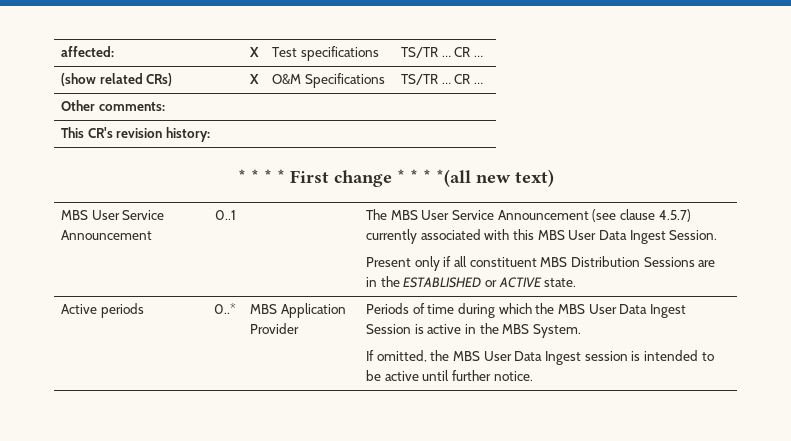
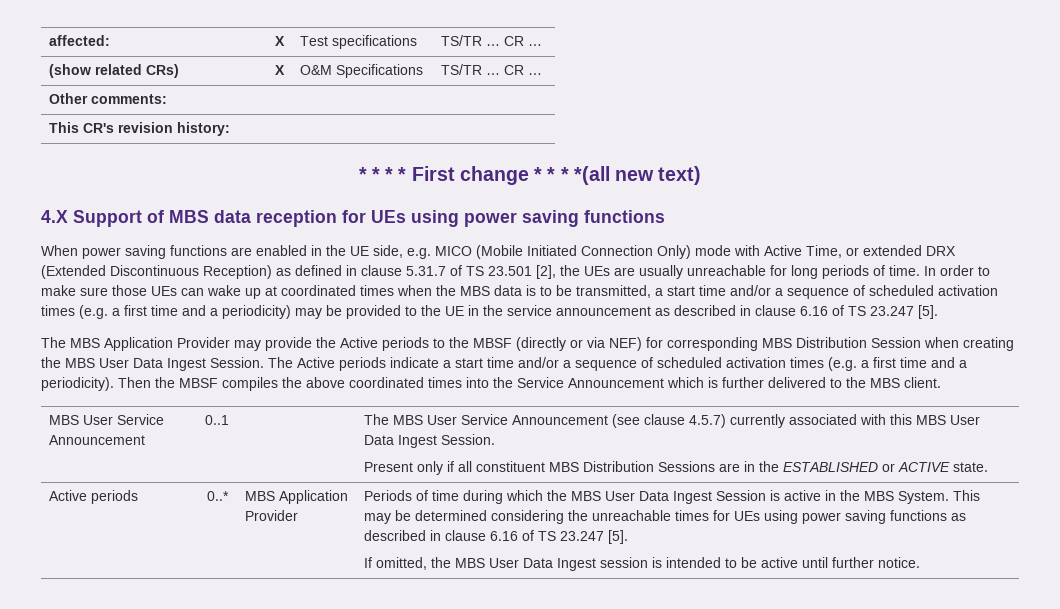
(554, 178) none -> [41,210,665,227] [41,245,956,259] [41,265,990,279] [41,285,998,299] [41,305,938,319] [41,337,1014,351] [41,357,967,371] [41,377,941,391] // 4.X Support of MBS data reception for UEs using power saving functions // When power saving functions are enabled in the UE side, e.g. MICO (Mobile Initiated Connection Only) mode with Active Time, or extended DRX (Extended Discontinuous Reception) as defined in clause 5.31.7 of TS 23.501 [2], the UEs are usually unreachable for long periods of time. In order to make sure those UEs can wake up at coordinated times when the MBS data is to be transmitted, a start time and/or a sequence of scheduled activation times (e.g. a first time and a periodicity) may be provided to the UE in the service announcement as described in clause 6.16 of TS 23.247 [5]. // The MBS Application Provider may provide the Active periods to the MBSF (directly or via NEF) for corresponding MBS Distribution Session when creating the MBS User Data Ingest Session. The Active periods indicate a start time and/or a sequence of scheduled activation times (e.g. a first time and a periodicity). Then the MBSF compiles the above coordinated times into the Service Announcement which is further delivered to the MBS client.
(581, 331) none -> [953,490,981,501] [364,510,967,524] [364,530,629,544] This may be determined considering the unreachable times for UEs using power saving functions as described in clause 6.16 of TS 23.247 [5].

